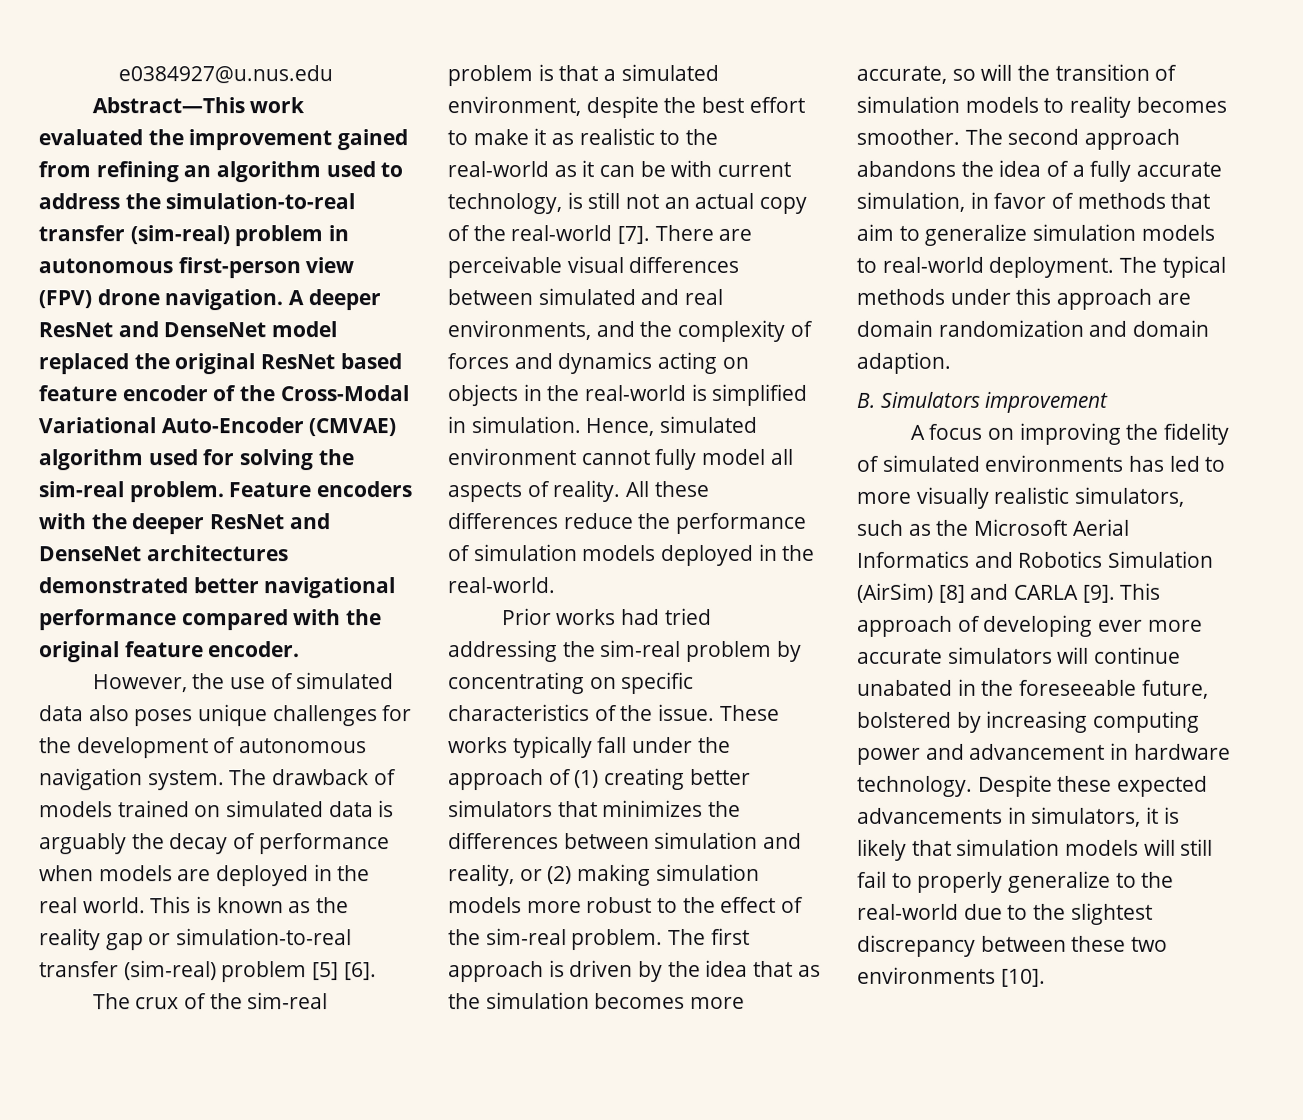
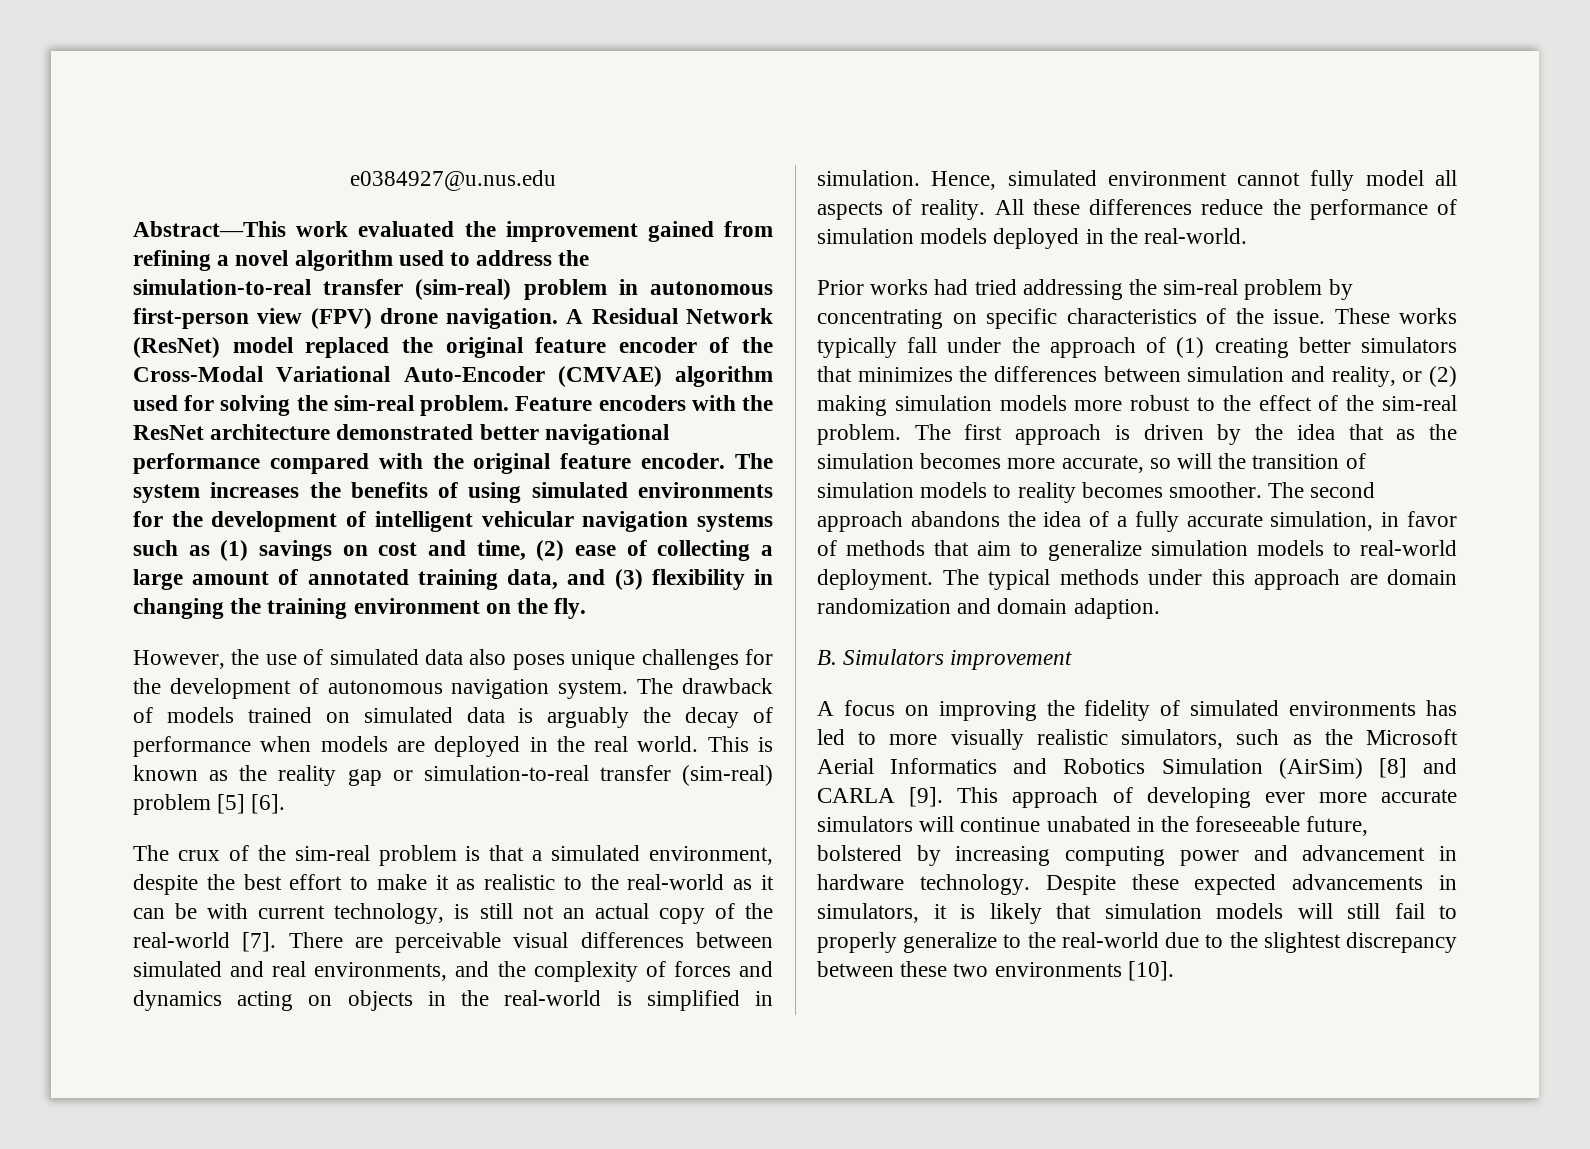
[183,165,212,178] an -> [217,250,289,266] a novel
[307,289,381,311] [38,321,267,338] deeper ResNet and DenseNet -> [591,308,773,324] [133,337,220,358] Residual Network (ResNet)
[260,353,402,370] ResNet based -> (523, 347) none
[131,513,330,535] [38,545,289,562] deeper ResNet and DenseNet architectures -> [133,424,331,440] ResNet architecture
(301, 649) none -> [735,453,773,469] [133,482,773,503] [133,511,773,532] [133,540,773,561] [133,569,773,590] [133,598,587,619] The system increases the benefits of using simulated environments for the development of intelligent vehicular navigation systems such as (1) savings on cost and time, (2) ease of collecting a large amount of annotated training data, and (3) flexibility in changing the training environment on the fly.

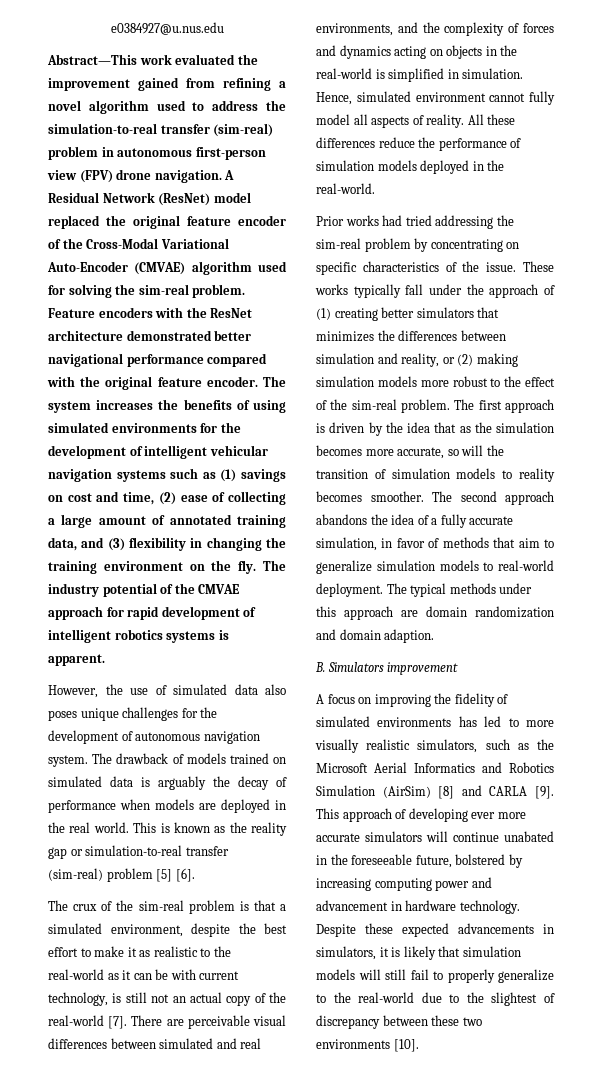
(587, 608) none -> [263,560,287,571] [48,583,240,597] [48,606,257,620] [48,629,229,643] [48,654,105,666] The industry potential of the CMVAE approach for rapid development of intelligent robotics systems is apparent.
(1341, 942) none -> [544,993,555,1003] of

